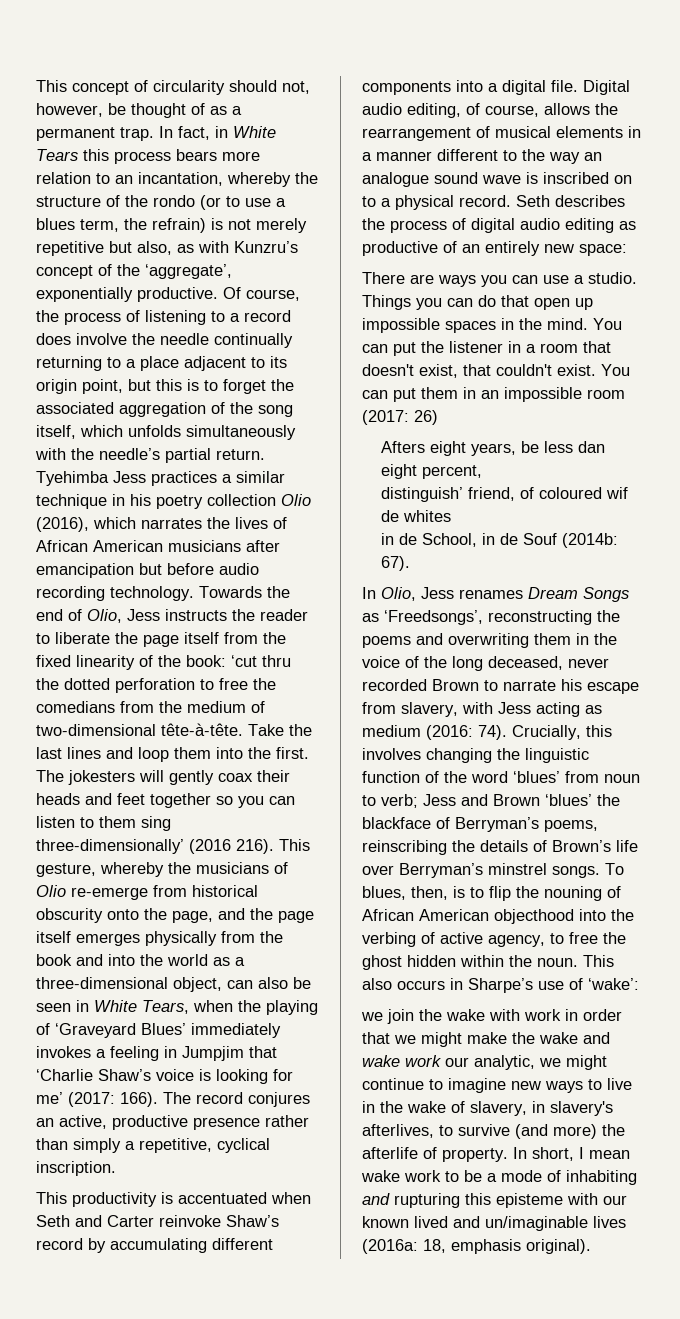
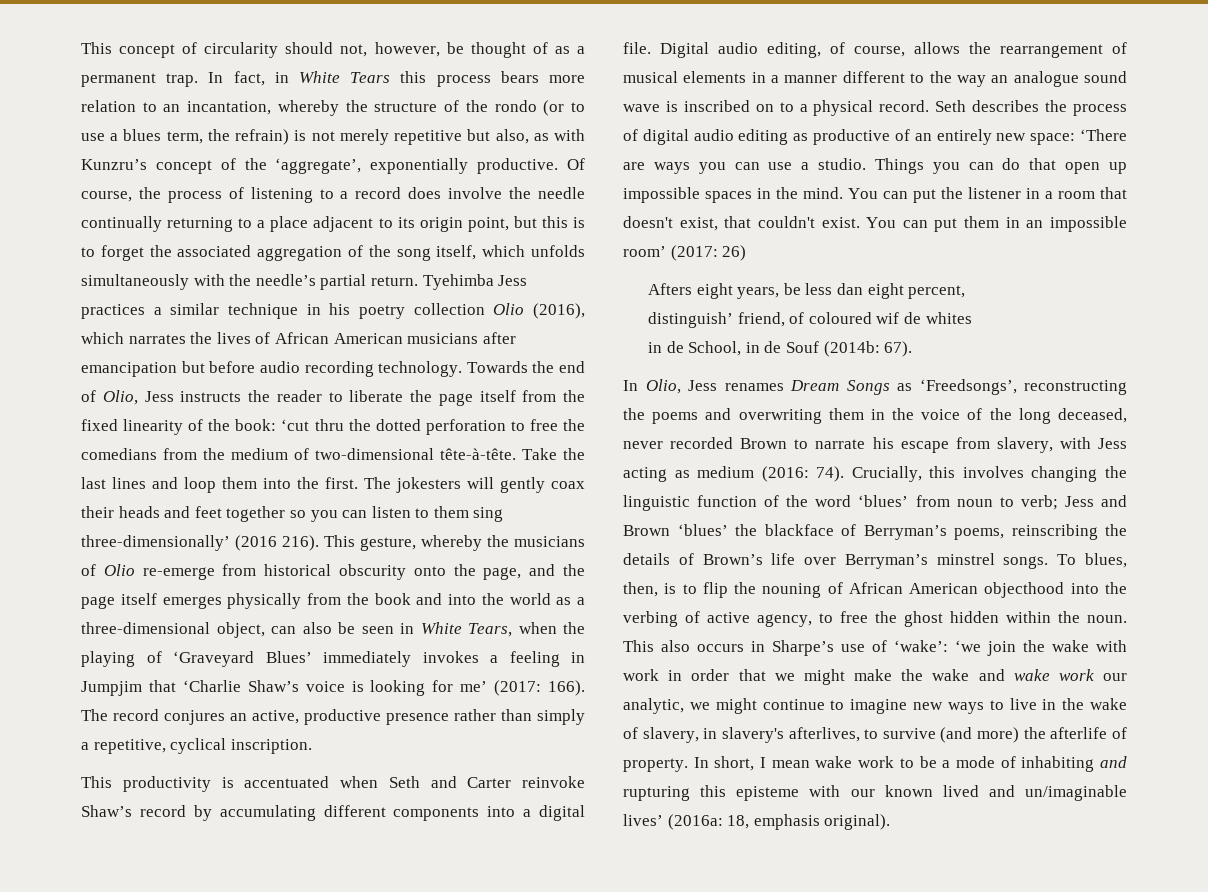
[362,272,405,284] // There -> [1080,129,1127,141] ‘There
[587,389,625,399] room -> [623,246,666,257] room’
[361,1012,383,1021] // we -> [955,640,981,652] ‘we
[593,1216,626,1228] lives -> [623,814,663,826] lives’

